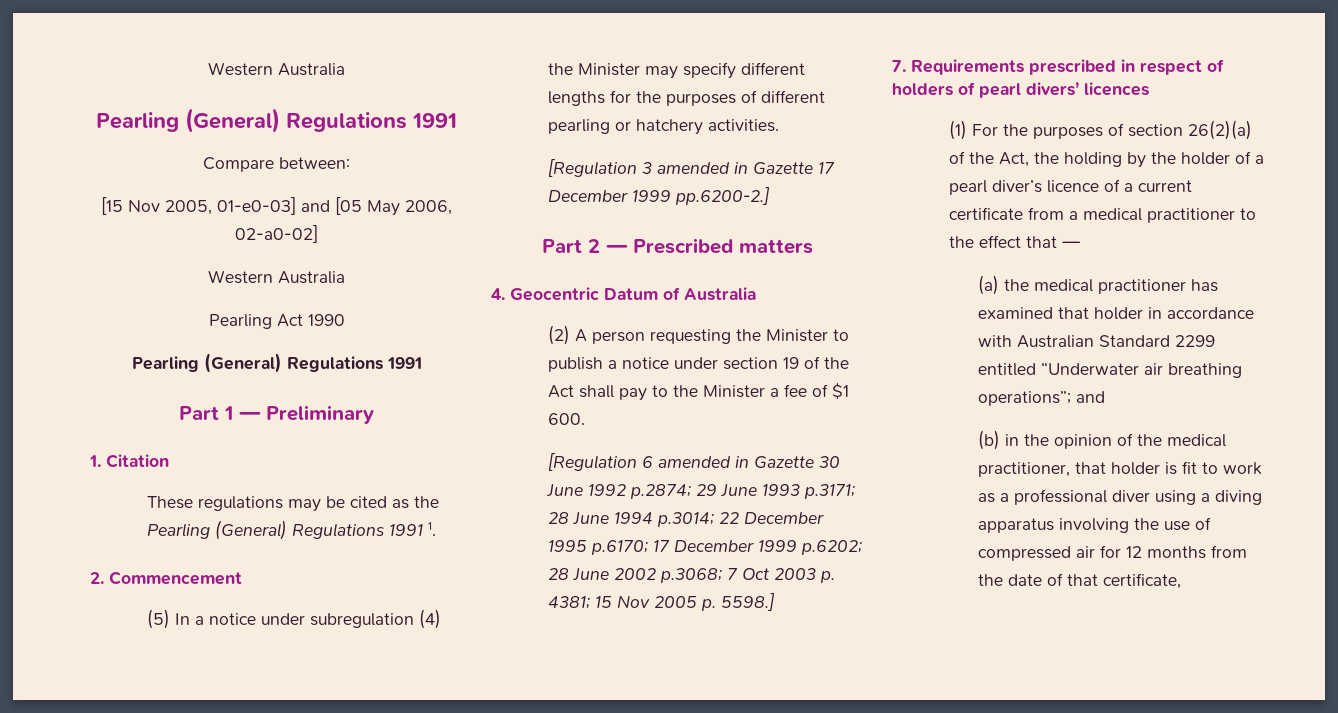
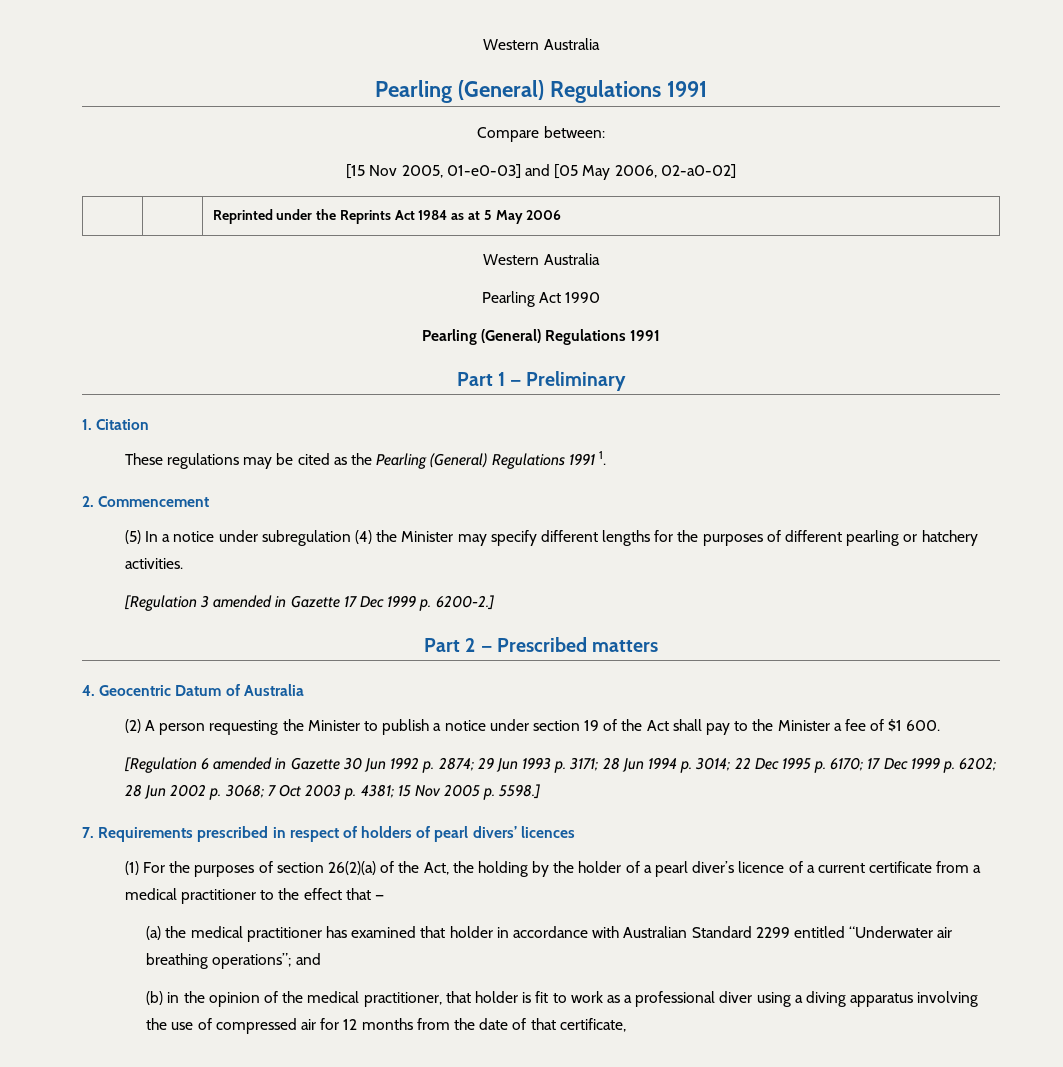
(318, 234) none -> [212,209,562,224] // | | Reprinted under the Reprints Act 1984 as at 5 May 2006
[548,187,771,205] December 1999 pp.6200-2.] -> [359,595,494,611] Dec 1999 p. 6200-2.]
[547,484,856,499] [548,512,825,527] [548,540,863,555] [548,568,723,583] June 1992 p.2874; 29 June 1993 p.3171; 28 June 1994 p.3014; 22 December 1995 p.6170; 17 December 1999 p.6202; 28 June 2002 p.3068; -> [363,757,997,773] [124,784,264,800] Jun 1992 p. 2874; 29 Jun 1993 p. 3171; 28 Jun 1994 p. 3014; 22 Dec 1995 p. 6170; 17 Dec 1999 p. 6202; 28 Jun 2002 p. 3068;

